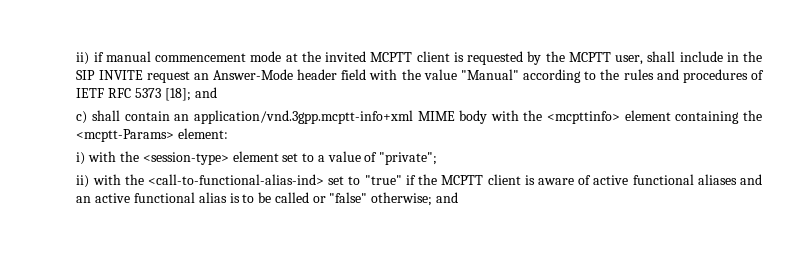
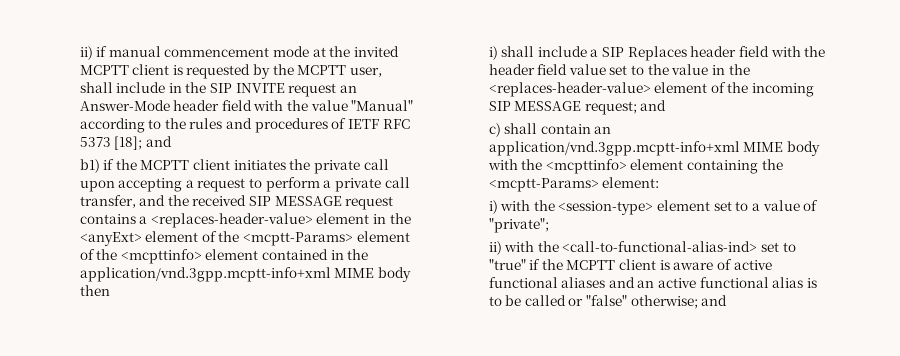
(217, 92) none -> [79,159,389,174] [79,177,410,192] [79,195,394,210] [79,213,411,228] [79,231,410,246] [79,249,369,264] [79,267,411,282] [79,285,110,296] [488,46,826,61] [488,64,750,75] [488,82,815,97] [488,100,667,115] // b1) if the MCPTT client initiates the private call upon accepting a request to perform a private call transfer, and the received SIP MESSAGE request contains a <replaces-header-value> element in the <anyExt> element of the <mcptt-Params> element of the <mcpttinfo> element contained in the application/vnd.3gpp.mcptt-info+xml MIME body then // i) shall include a SIP Replaces header field with the header field value set to the value in the <replaces-header-value> element of the incoming SIP MESSAGE request; and

